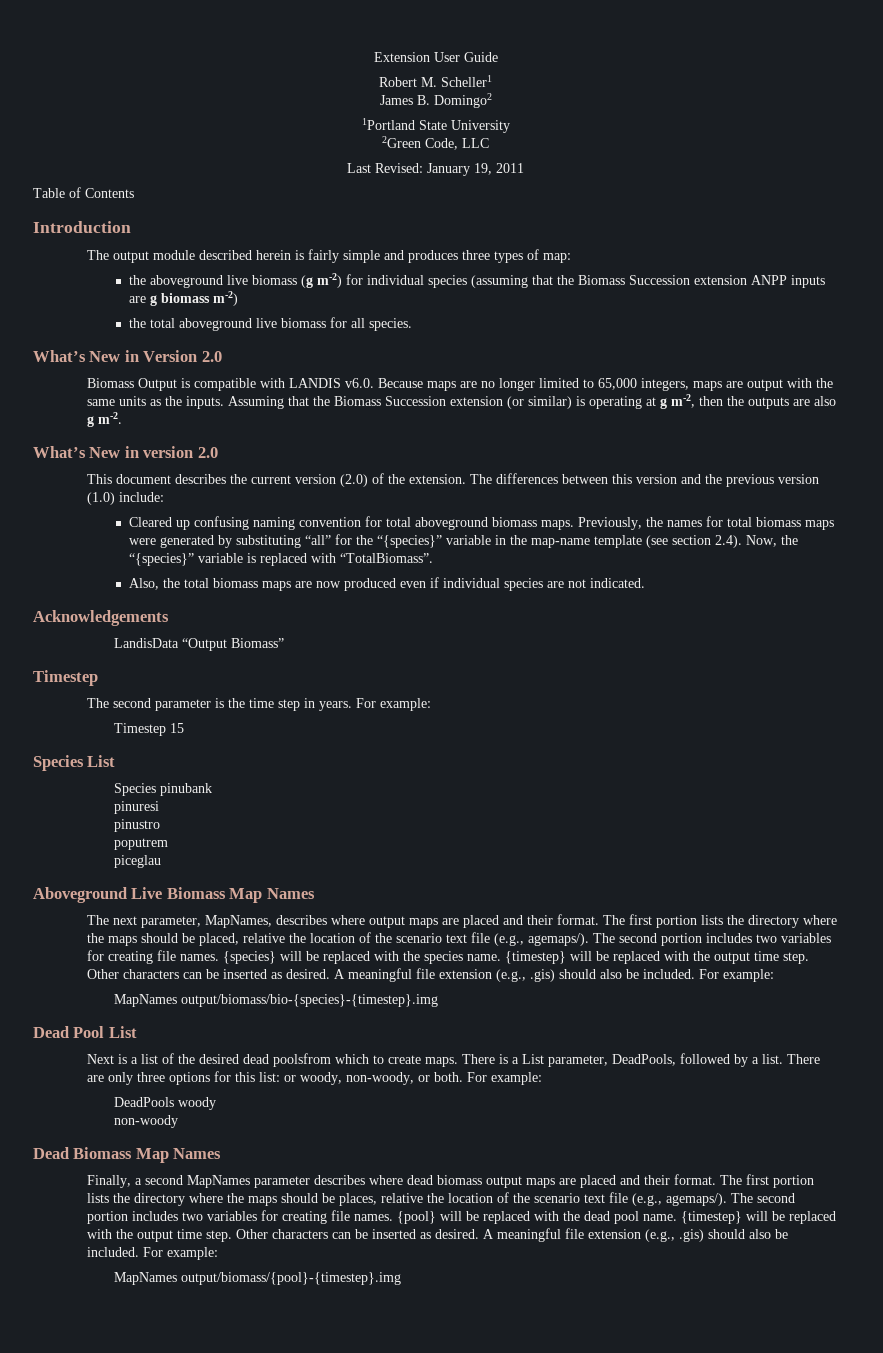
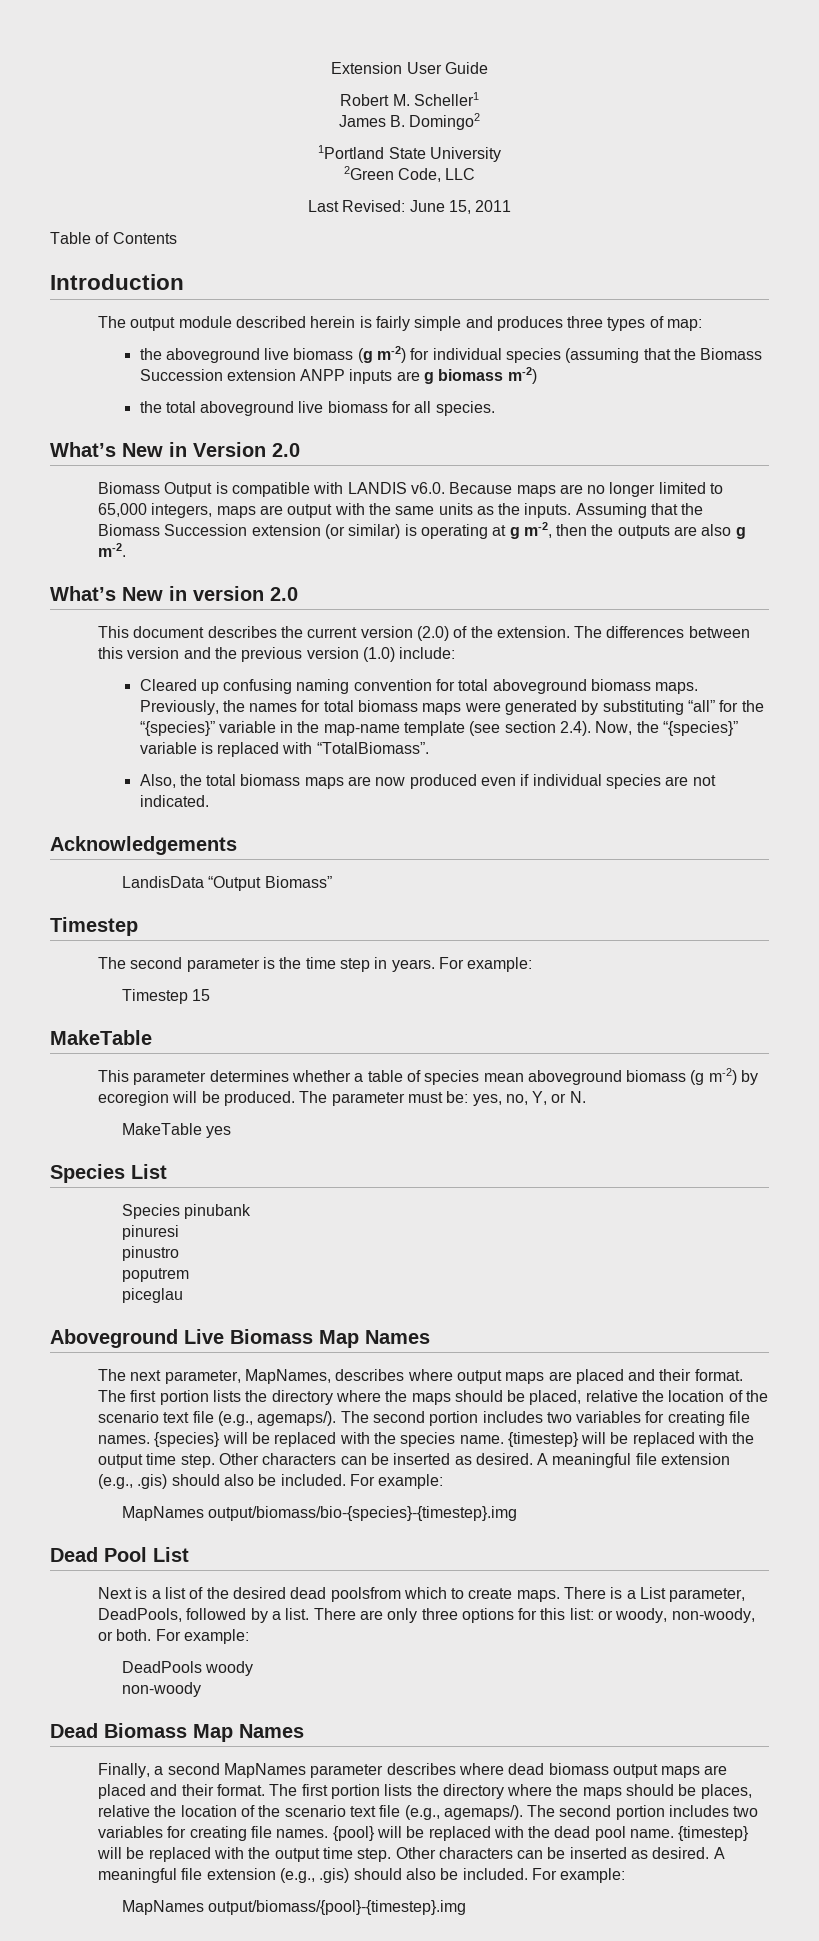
[427,163,492,176] January 19, -> [409,200,471,214] June 15,
(184, 728) none -> [50,1030,152,1045] [97,1068,759,1085] [97,1091,586,1106] [121,1123,232,1138] // MakeTable // This parameter determines whether a table of species mean aboveground biomass (g m-2) by ecoregion will be produced. The parameter must be: yes, no, Y, or N. // MakeTable yes

